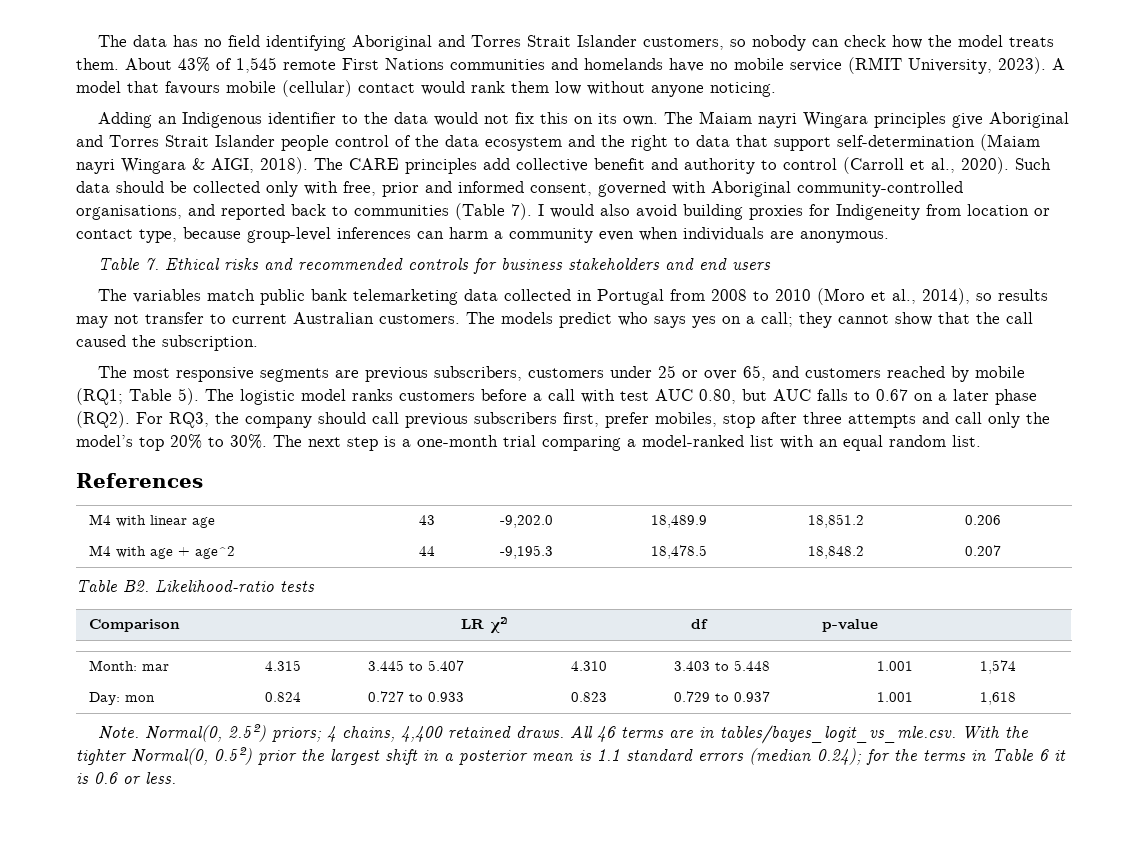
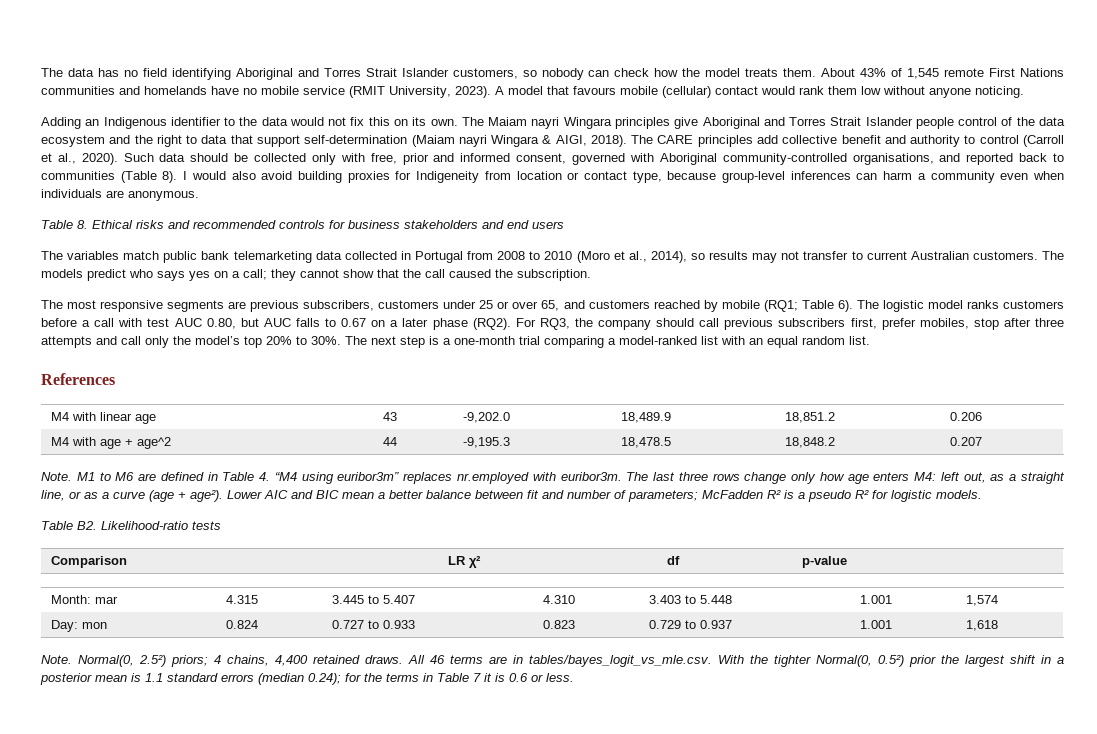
[511,203,532,220] 7). -> [162,171,178,183] 8).
[144,258,159,270] 7. -> [77,220,88,229] 8.
[178,388,199,405] 5). -> [837,300,853,312] 6).
(1001, 550) none -> [41,472,1065,484] [41,490,982,502] // Note. M1 to M6 are defined in Table 4. “M4 using euribor3m” replaces nr.employed with euribor3m. The last three rows change only how age enters M4: left out, as a straight line, or as a curve (age + age²). Lower AIC and BIC mean a better balance between fit and number of parameters; McFadden R² is a pseudo R² for logistic models.
[1039,749,1049,761] 6 -> [473,673,481,682] 7

